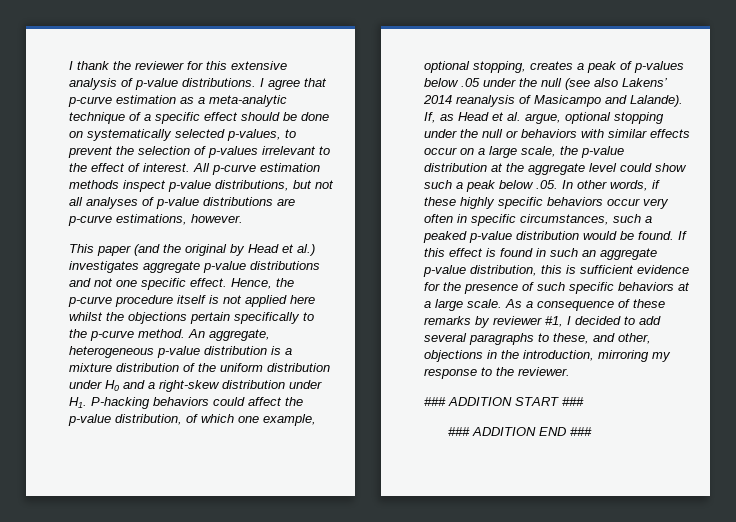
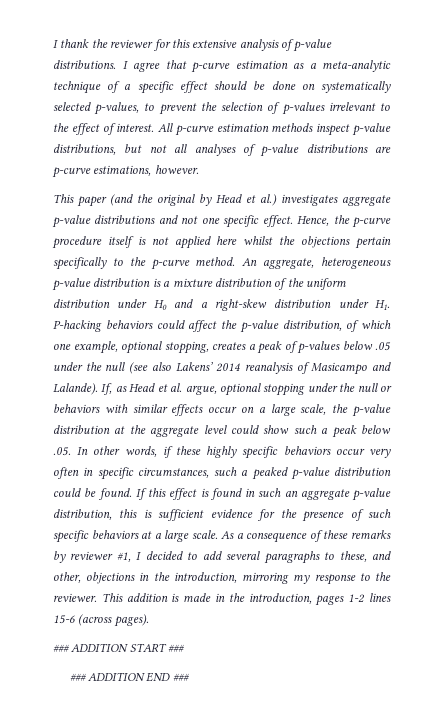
[583,231,617,240] would -> [53,488,81,497] could
(570, 371) none -> [101,593,392,606] [53,614,149,627] This addition is made in the introduction, pages 1-2 lines 15-6 (across pages).

